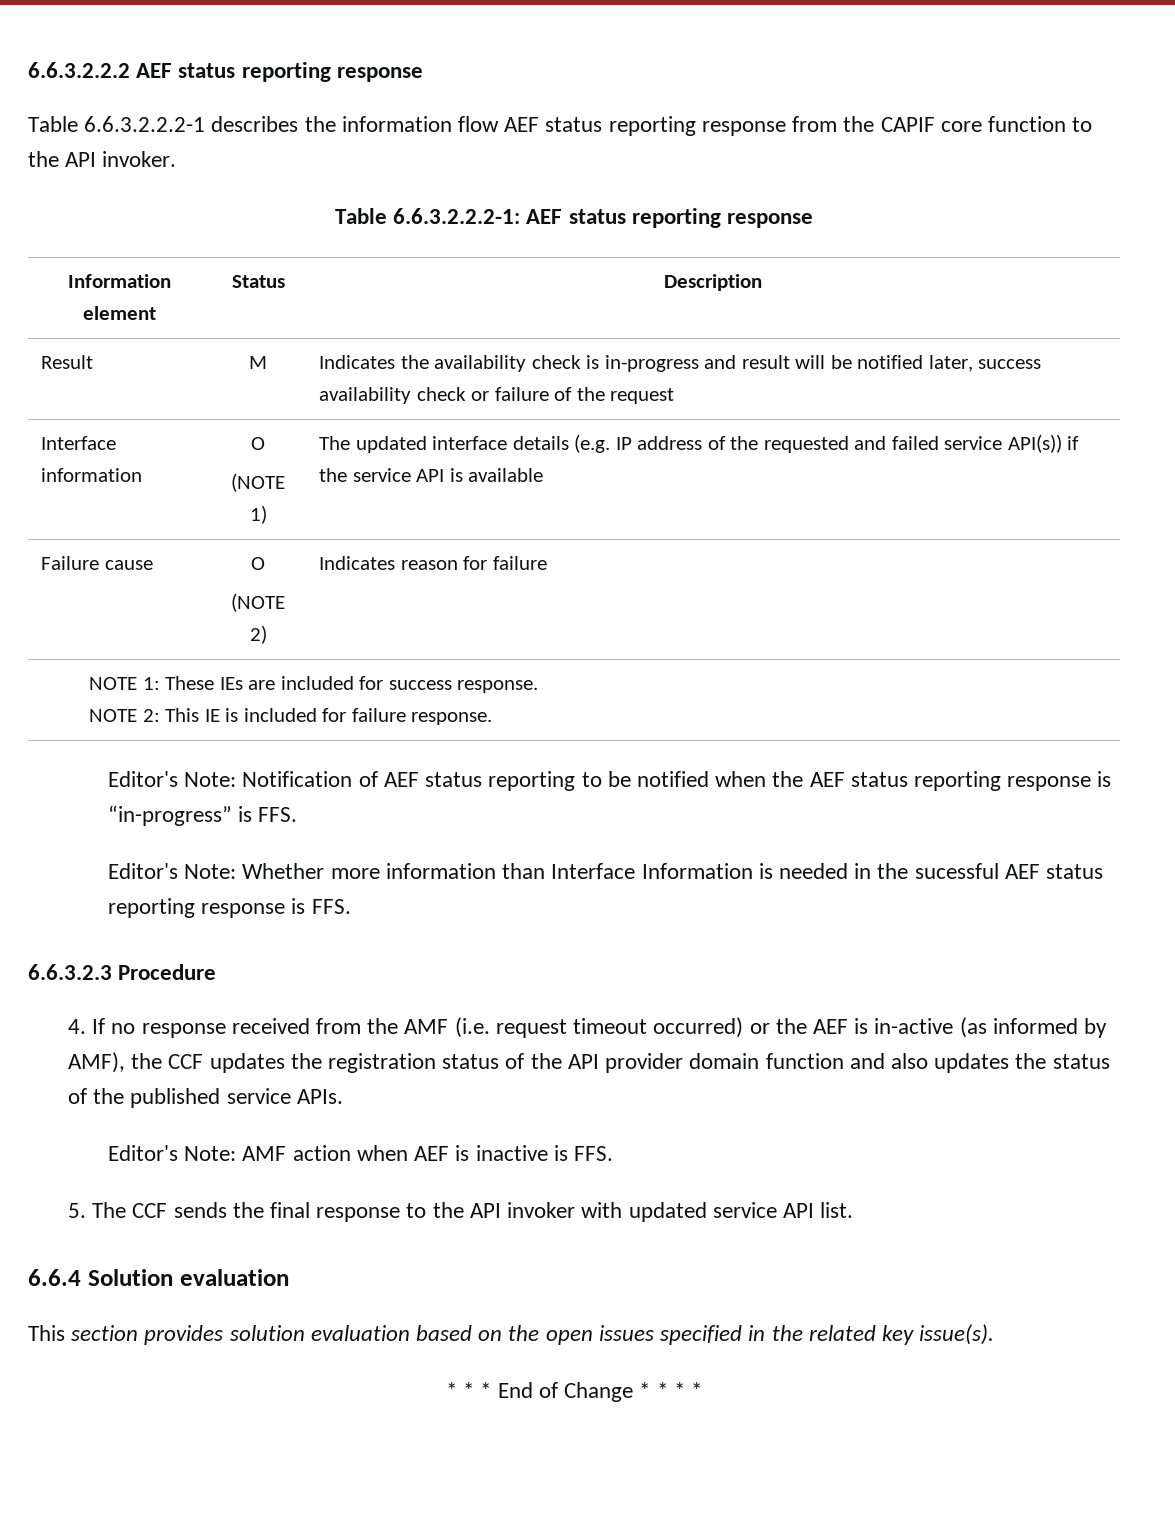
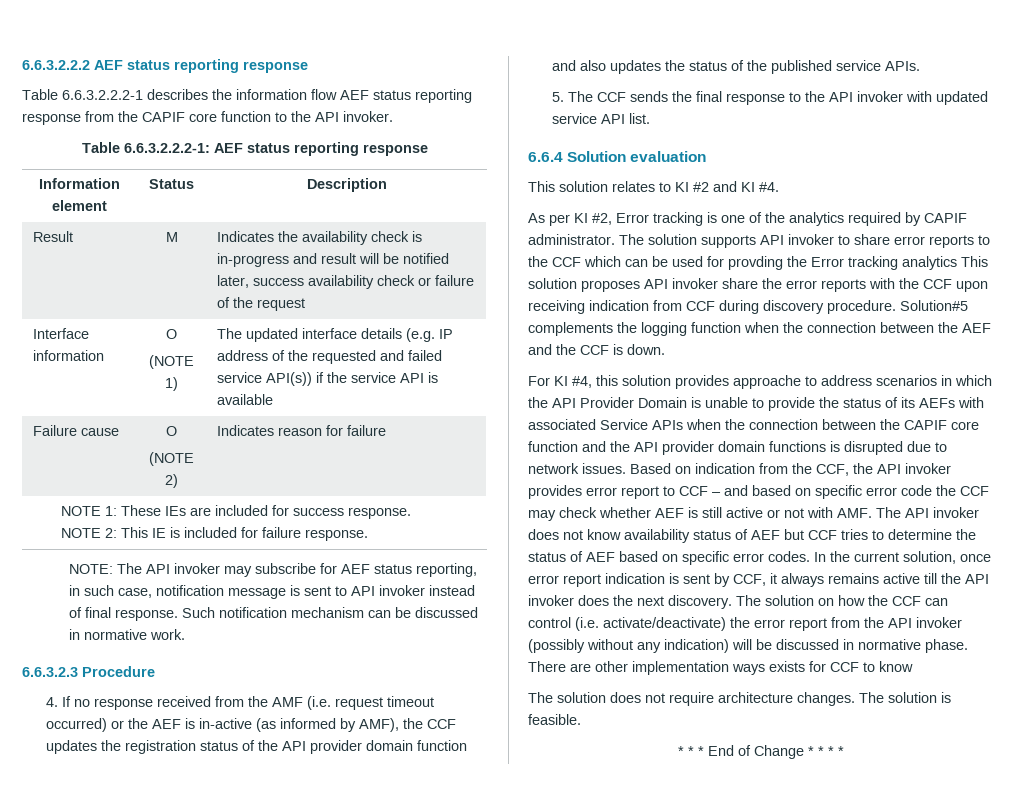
[108,771,1112,791] [108,805,298,826] [108,863,1103,879] [108,898,351,918] Editor's Note: Notification of AEF status reporting to be notified when the AEF status reporting response is “in-progress” is FFS. // Editor's Note: Whether more information than Interface Information is needed in the sucessful AEF status reporting response is FFS. -> [68,563,477,577] [68,585,475,599] [68,607,478,621] [68,629,185,640] NOTE: The API invoker may subscribe for AEF status reporting, in such case, notification message is sent to API invoker instead of final response. Such notification mechanism can be discussed in normative work.
[108,1145,613,1161] // Editor's Note: AMF action when AEF is inactive is FFS. -> (920, 66) none
[71,1324,995,1345] section provides solution evaluation based on the open issues specified in the related key issue(s). -> [559,181,779,192] [528,212,967,226] [528,234,990,248] [528,256,988,270] [528,278,988,292] [528,300,968,314] [528,322,991,336] [528,344,665,355] [528,375,992,389] [528,397,984,411] [528,419,979,430] [528,441,947,455] [528,463,951,476] [528,485,989,499] [528,507,979,521] [528,529,976,543] [528,551,991,565] [528,573,989,587] [528,595,948,609] [528,617,962,631] [528,639,968,653] [528,661,913,675] [528,692,951,706] [528,714,581,725] solution relates to KI #2 and KI #4. // As per KI #2, Error tracking is one of the analytics required by CAPIF administrator. The solution supports API invoker to share error reports to the CCF which can be used for provding the Error tracking analytics This solution proposes API invoker share the error reports with the CCF upon receiving indication from CCF during discovery procedure. Solution#5 complements the logging function when the connection between the AEF and the CCF is down. // For KI #4, this solution provides approache to address scenarios in which the API Provider Domain is unable to provide the status of its AEFs with associated Service APIs when the connection between the CAPIF core function and the API provider domain functions is disrupted due to network issues. Based on indication from the CCF, the API invoker provides error report to CCF – and based on specific error code the CCF may check whether AEF is still active or not with AMF. The API invoker does not know availability status of AEF but CCF tries to determine the status of AEF based on specific error codes. In the current solution, once error report indication is sent by CCF, it always remains active till the API invoker does the next discovery. The solution on how the CCF can control (i.e. activate/deactivate) the error report from the API invoker (possibly without any indication) will be discussed in normative phase. There are other implementation ways exists for CCF to know // The solution does not require architecture changes. The solution is feasible.

